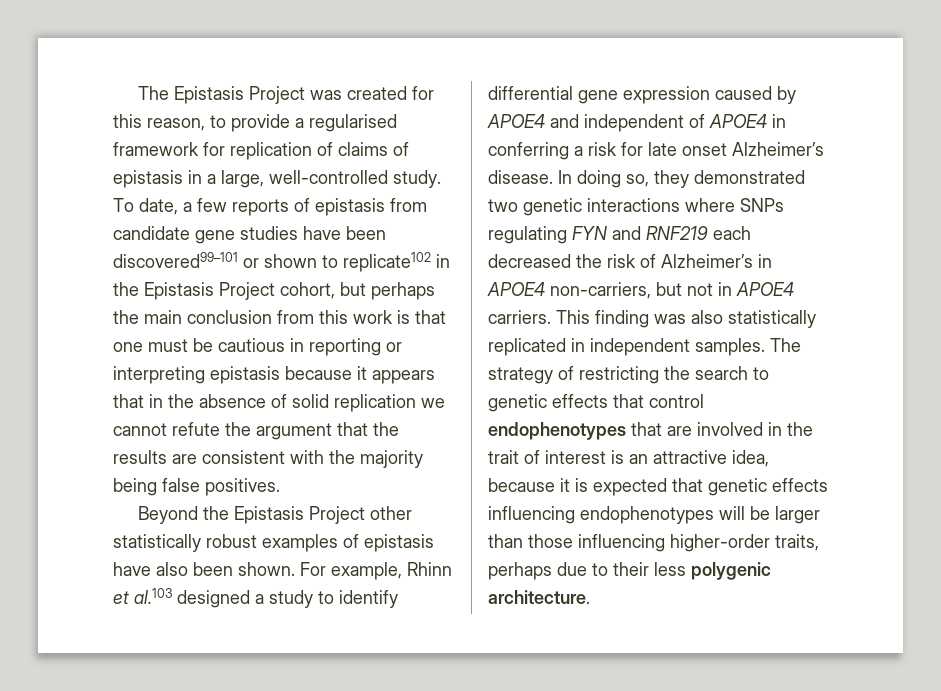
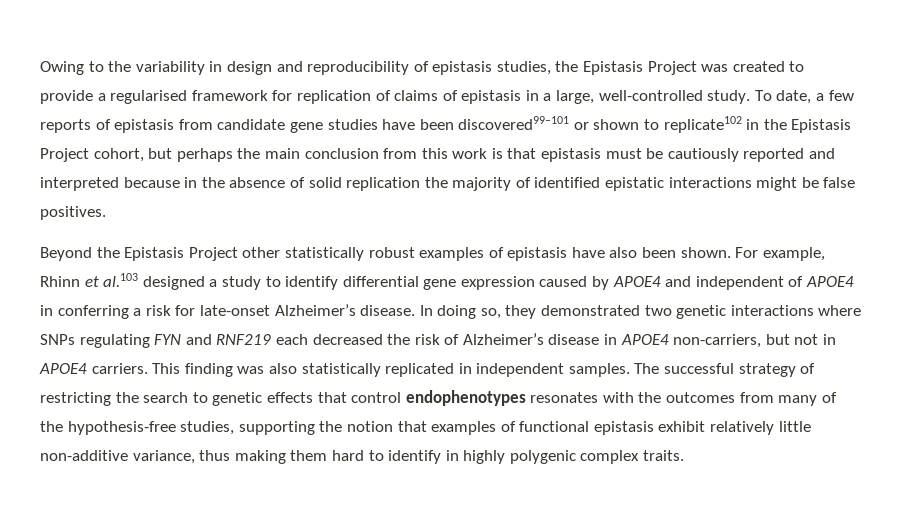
[137,86,169,100] The -> [40,61,579,75] Owing to the variability in design and reproducibility of epistasis studies, the
[411,86,434,100] [113,114,205,131] for this reason, -> (785, 66) none
[113,342,143,352] one -> [541,148,602,162] epistasis
[218,338,402,356] [113,366,435,384] [113,394,144,408] cautious in reporting or interpreting epistasis because it appears that -> [667,148,836,162] [40,177,180,191] cautiously reported and interpreted because
[421,398,445,408] [113,422,399,440] [113,450,423,468] [113,478,157,496] we cannot refute the argument that the results are consistent with the majority being -> [424,177,819,191] the majority of identified epistatic interactions might be
[648,142,727,156] late onset -> [199,305,270,316] late-onset
(753, 261) none -> [548,334,600,345] disease
(801, 345) none -> [664,363,735,374] successful
[631,422,813,436] [488,450,769,467] [488,478,828,496] [488,506,820,524] [488,534,819,552] [488,562,771,580] [488,590,590,604] that are involved in the trait of interest is an attractive idea, because it is expected that genetic effects influencing endophenotypes will be larger than those influencing higher-order traits, perhaps due to their less polygenic architecture. -> [530,392,837,406] [40,421,811,435] [40,450,685,464] resonates with the outcomes from many of the hypothesis-free studies, supporting the notion that examples of functional epistasis exhibit relatively little non-additive variance, thus making them hard to identify in highly polygenic complex traits.

